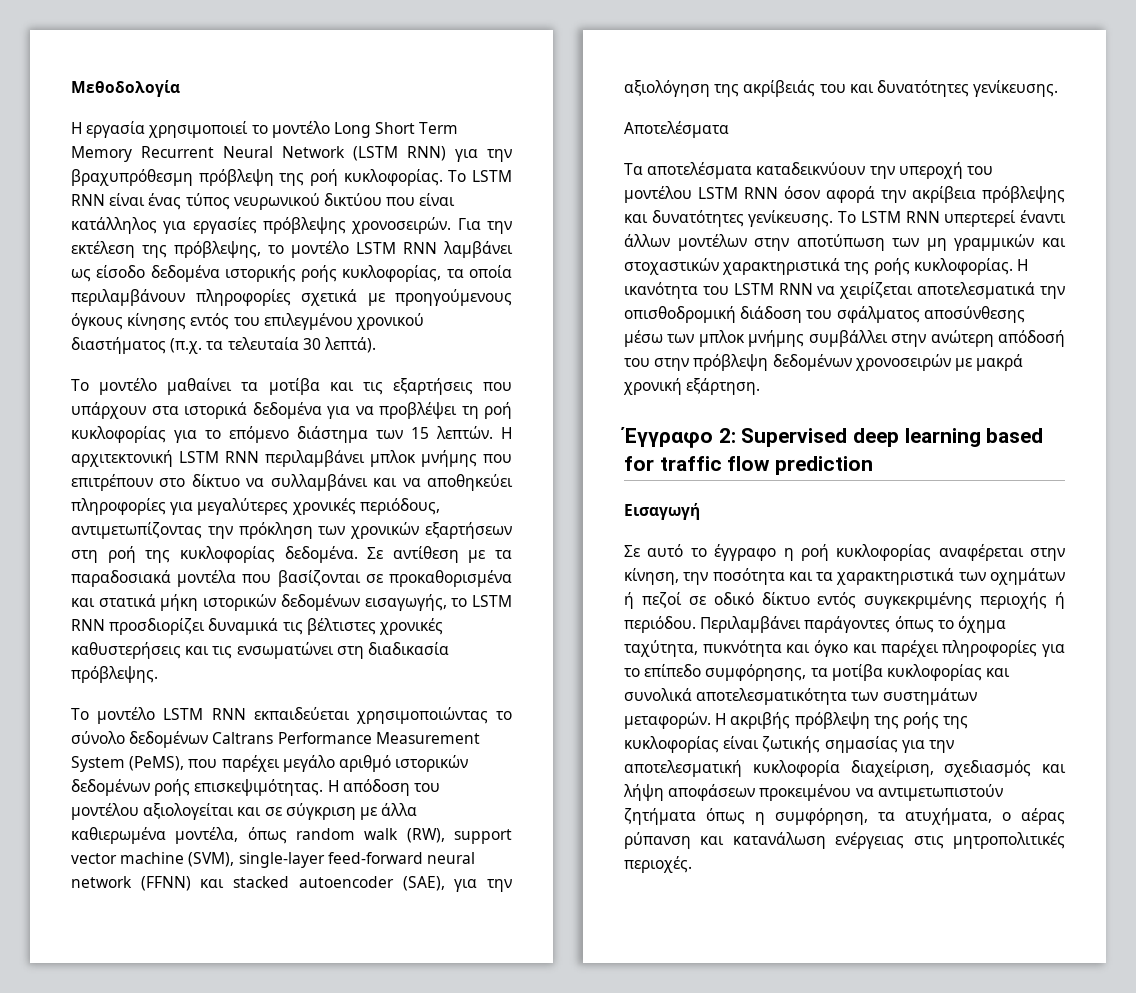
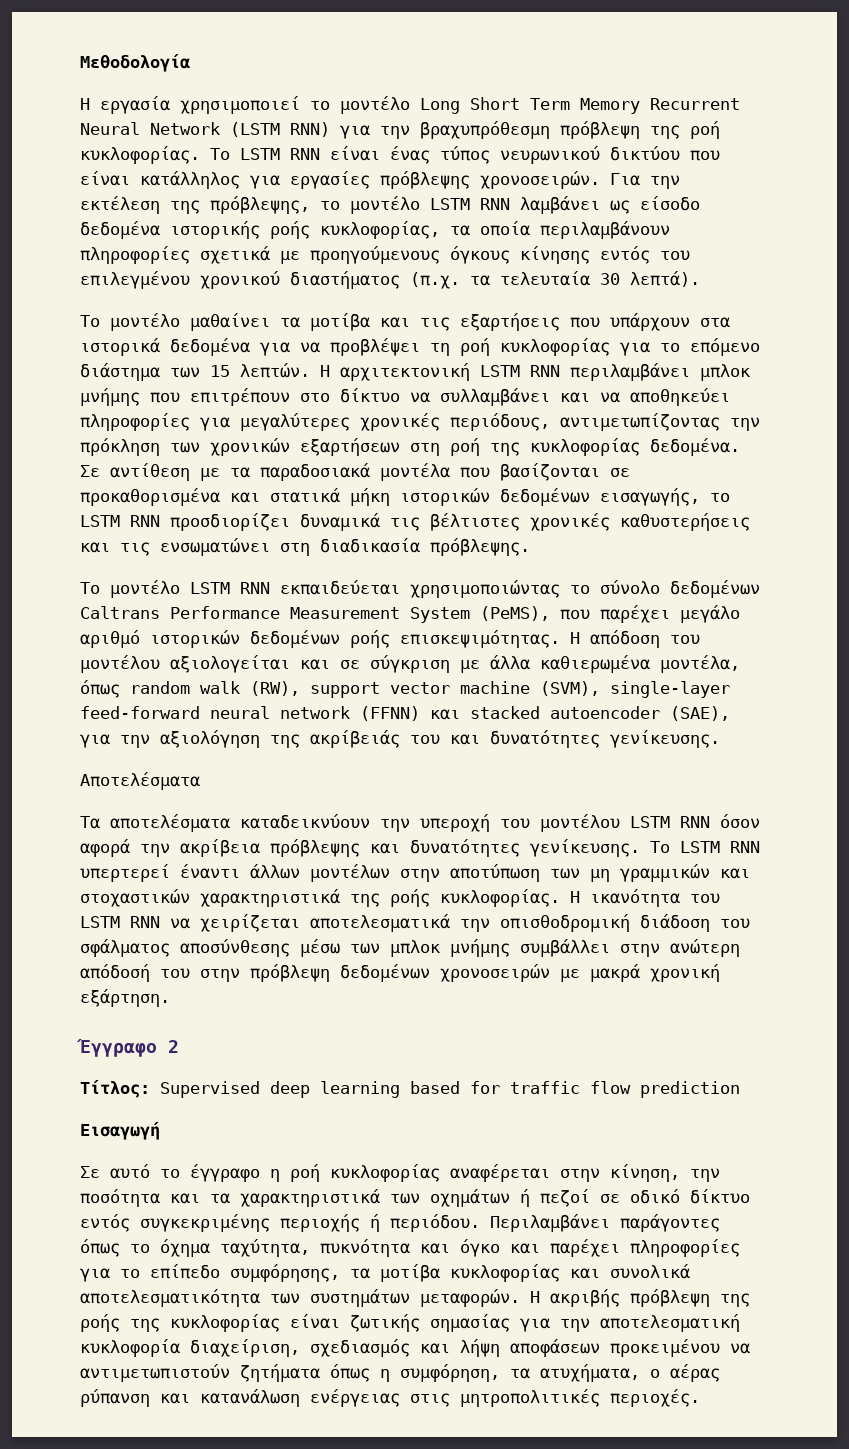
[718,428,736,443] 2: -> [168,1040,179,1053] [80,1080,150,1098] 2 // Τίτλος:

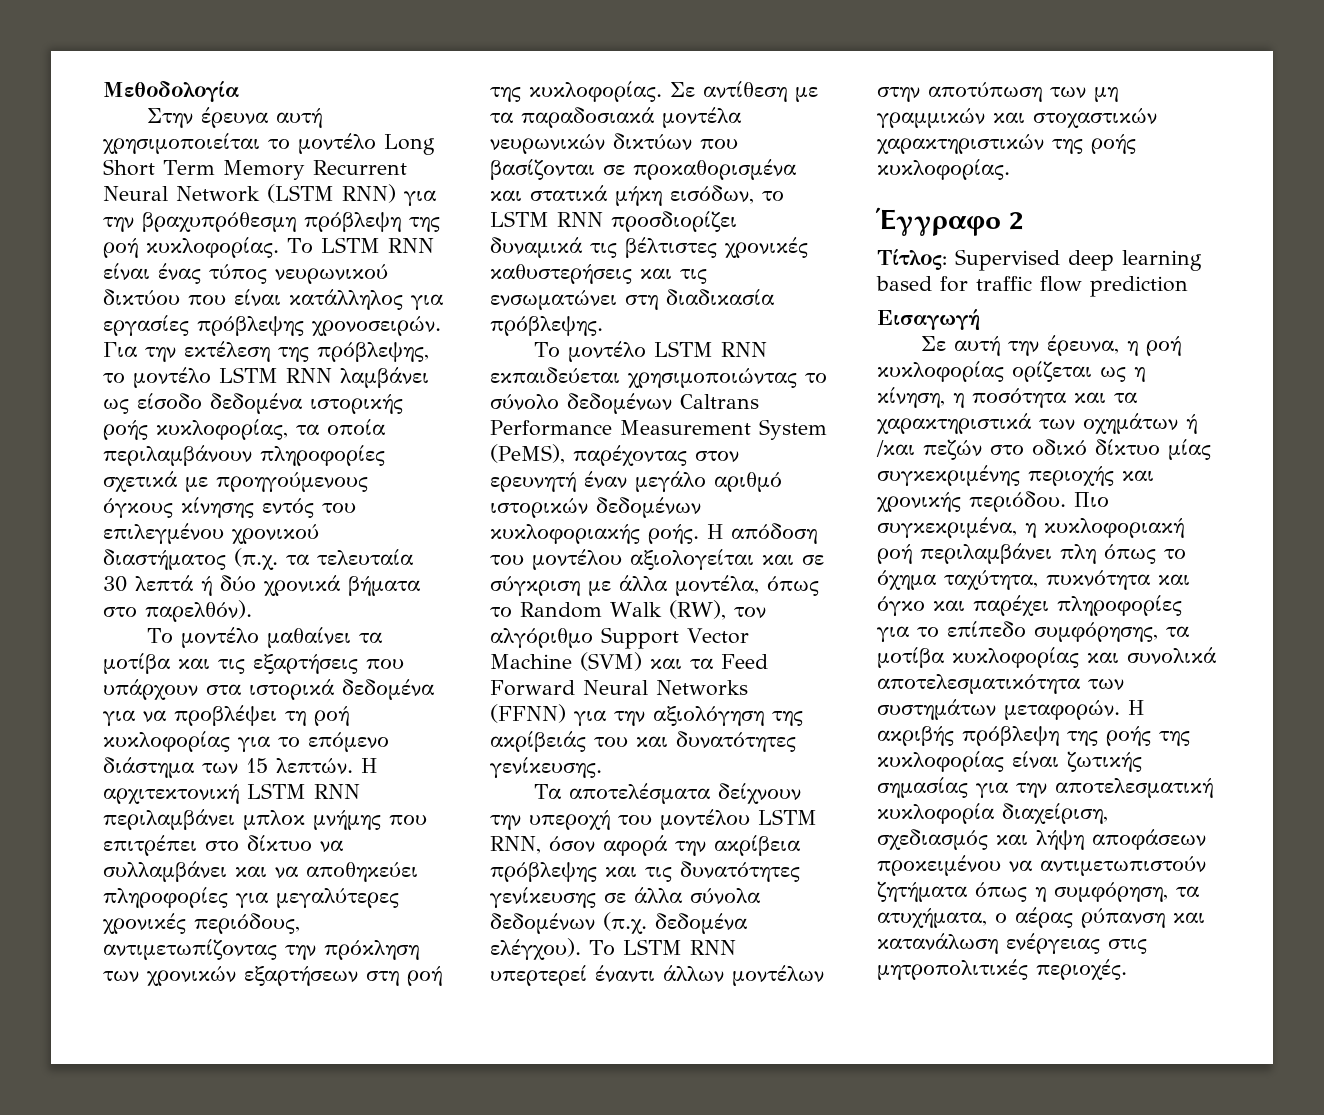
[80,96,300,114] Η εργασία χρησιμοποιεί -> [146,107,322,128] [103,133,260,154] Στην έρευνα αυτή χρησιμοποιείται
[630,271,700,287] λεπτά). -> [135,575,422,596] [103,600,253,622] λεπτά ή δύο χρονικά βήματα στο παρελθόν).
[190,388,290,406] επιτρέπουν -> [103,835,197,856] επιτρέπει
[530,438,740,456] κυκλοφορίας δεδομένα. -> [529,81,662,102] κυκλοφορίας.
(450, 472) none -> [490,133,692,154] νευρωνικών δικτύων
[400,488,700,506] ιστορικών δεδομένων εισαγωγής, -> [670,185,755,204] εισόδων,
[560,605,670,623] που παρέχει -> [572,445,739,466] [490,471,627,492] παρέχοντας στον ερευνητή έναν
[350,630,560,648] ροής επισκεψιμότητας. -> [490,524,699,544] κυκλοφοριακής ροής.
[540,655,650,673] καθιερωμένα -> (668, 583) none
[130,681,730,698] [80,706,730,721] random walk (RW), support vector machine (SVM), single-layer feed-forward neural network (FFNN) και stacked autoencoder (SAE), -> [490,600,766,620] [490,627,749,649] [490,652,768,671] [490,680,748,696] [490,704,566,723] το Random Walk (RW), τον αλγόριθμο Support Vector Machine (SVM) και τα Feed Forward Neural Networks (FFNN)
[80,772,200,790] // Αποτελέσματα -> (602, 767) none
[240,814,370,829] καταδεικνύουν -> [717,783,801,804] δείχνουν
[680,816,710,828] RNN -> [490,836,541,854] RNN,
[410,839,640,857] δυνατότητες γενίκευσης. -> [645,861,800,882] [490,887,761,908] [490,912,748,934] [490,938,581,960] τις δυνατότητες γενίκευσης σε άλλα σύνολα δεδομένων (π.χ. δεδομένα ελέγχου).
[200,889,340,907] χαρακτηριστικά -> [877,134,1044,154] χαρακτηριστικών
[570,889,720,907] [80,914,750,932] [80,939,740,957] [80,964,720,982] [80,989,170,1007] Η ικανότητα του LSTM RNN να χειρίζεται αποτελεσματικά την οπισθοδρομική διάδοση του σφάλματος αποσύνθεσης μέσω των μπλοκ μνήμης συμβάλλει στην ανώτερη απόδοσή του στην πρόβλεψη δεδομένων χρονοσειρών με μακρά χρονική εξάρτηση. -> (1010, 169) none
[110,1164,720,1182] αυτό το έγγραφο η ροή κυκλοφορίας αναφέρεται στην κίνηση, την -> [953,335,1181,356] [877,361,1145,382] [877,387,964,408] αυτή την έρευνα, η ροή κυκλοφορίας ορίζεται ως η κίνηση, η
[540,1189,620,1207] πεζοί σε -> [876,439,1024,460] /και πεζών στο
[80,1214,130,1232] εντός -> [1168,439,1212,460] μίας
[370,1214,720,1232] ή περιόδου. Περιλαμβάνει παράγοντες -> [1122,470,1154,481] [877,491,1110,512] [877,517,1184,538] [877,543,1096,564] και χρονικής περιόδου. Πιο συγκεκριμένα, η κυκλοφοριακή ροή περιλαμβάνει πλη

